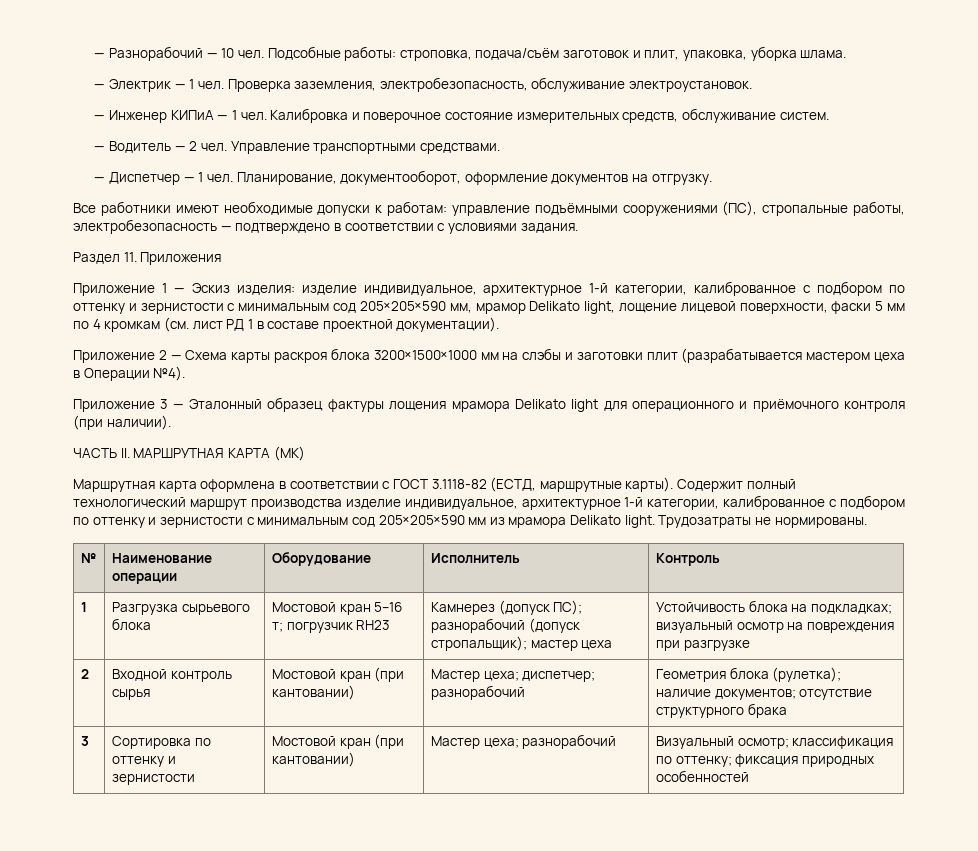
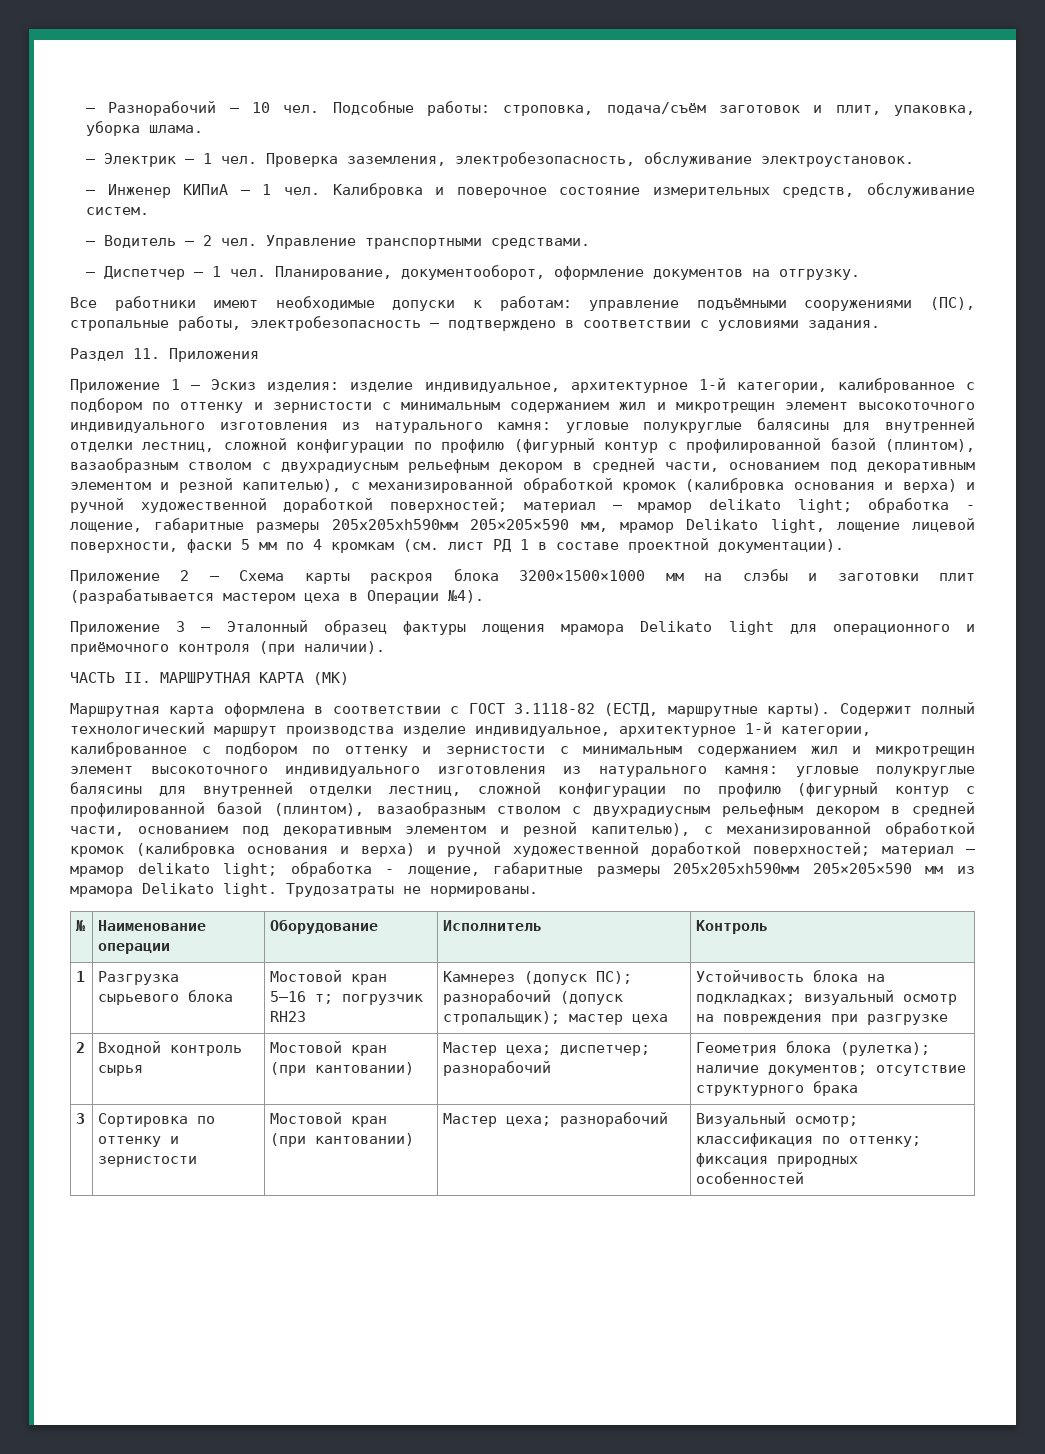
[333,303,357,313] сод -> [510,402,975,413] [70,418,975,433] [70,438,976,453] [70,458,975,473] [70,478,975,493] [70,498,976,513] [70,518,458,533] содержанием жил и микротрещин элемент высокоточного индивидуального изготовления из натурального камня: угловые полукруглые балясины для внутренней отделки лестниц, сложной конфигурации по профилю (фигурный контур с профилированной базой (плинтом), вазаобразным стволом с двухрадиусным рельефным декором в средней части, основанием под декоративным элементом и резной капителью), с механизированной обработкой кромок (калибровка основания и верха) и ручной художественной доработкой поверхностей; материал — мрамор delikato light; обработка - лощение, габаритные размеры 205х205хh590мм
[351,517,375,527] сод -> [697,746,975,757] [70,766,975,777] [70,782,976,797] [70,802,976,817] [70,822,975,837] [70,842,976,857] [70,862,800,877] содержанием жил и микротрещин элемент высокоточного индивидуального изготовления из натурального камня: угловые полукруглые балясины для внутренней отделки лестниц, сложной конфигурации по профилю (фигурный контур с профилированной базой (плинтом), вазаобразным стволом с двухрадиусным рельефным декором в средней части, основанием под декоративным элементом и резной капителью), с механизированной обработкой кромок (калибровка основания и верха) и ручной художественной доработкой поверхностей; материал — мрамор delikato light; обработка - лощение, габаритные размеры 205х205хh590мм

